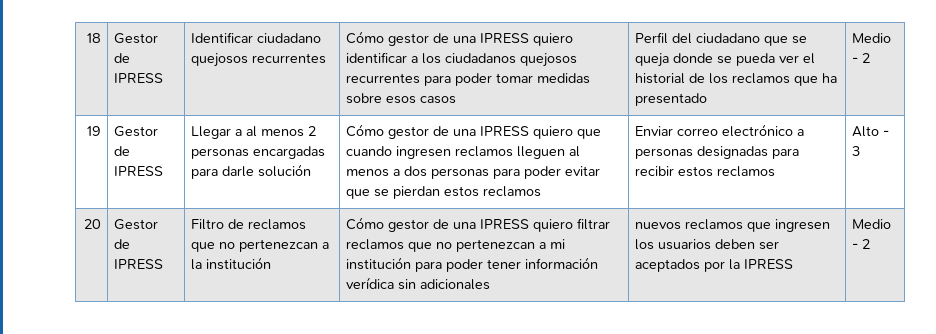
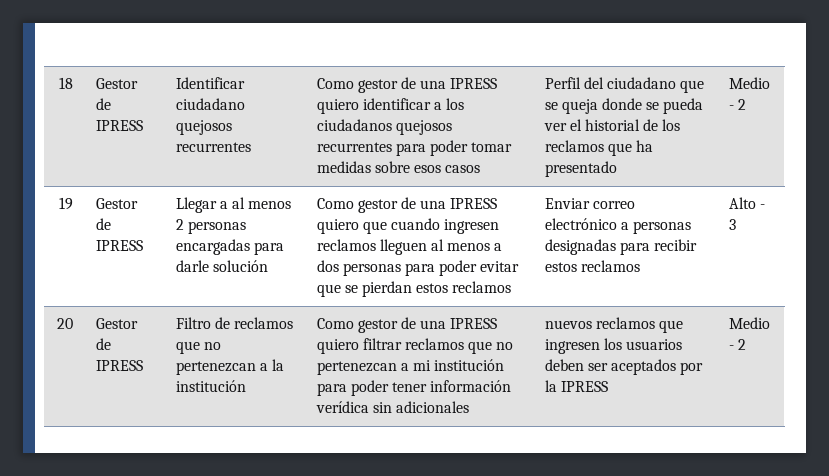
[346,31,385,44] Cómo -> [316,78,354,89] Como
[346,124,385,137] Cómo -> [316,198,354,209] Como
[346,217,385,230] Cómo -> [316,318,354,329] Como

